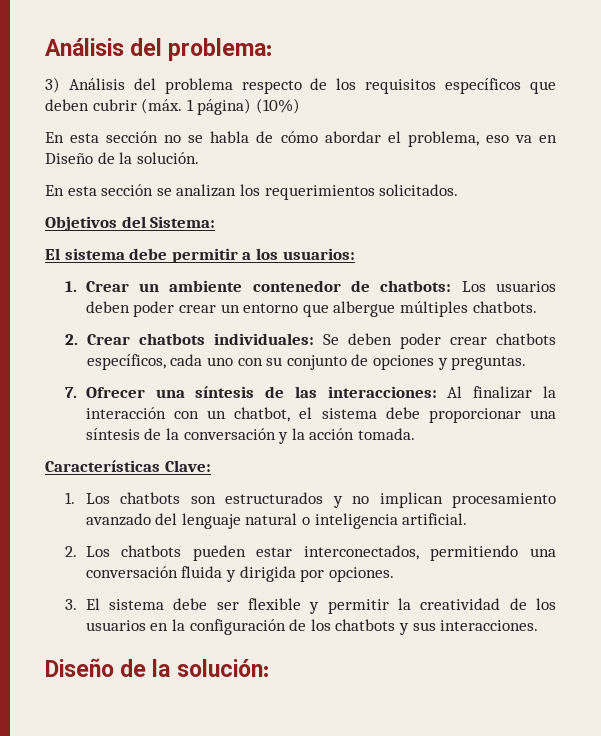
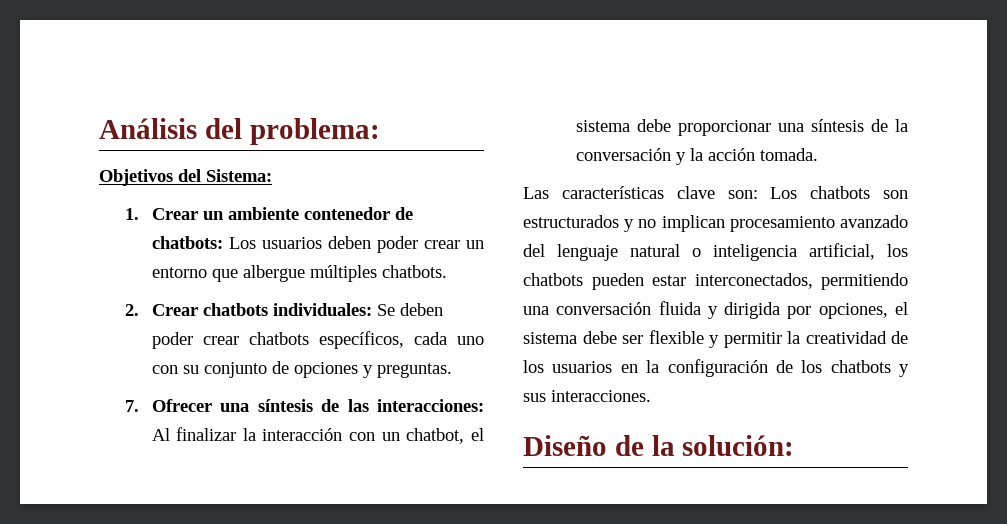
[45,77,557,94] [45,98,300,115] [45,131,557,147] [45,152,199,164] [45,184,459,200] [45,216,216,231] [45,248,355,263] 3) Análisis del problema respecto de los requisitos específicos que deben cubrir (máx. 1 página) (10%) // En esta sección no se habla de cómo abordar el problema, eso va en Diseño de la solución. // En esta sección se analizan los requerimientos solicitados. // Objetivos del Sistema: // El sistema debe permitir a los usuarios: -> [99,169,272,186] Objetivos del Sistema:
[45,460,211,472] [65,492,76,504] Características Clave: // 1. -> [523,186,758,199] Las características clave son:
[402,513,468,525] [65,546,110,557] artificial. // 2. Los -> [809,243,908,260] artificial, los
[328,567,394,582] [65,598,100,610] opciones. // 3. El -> [818,302,908,319] opciones, el

